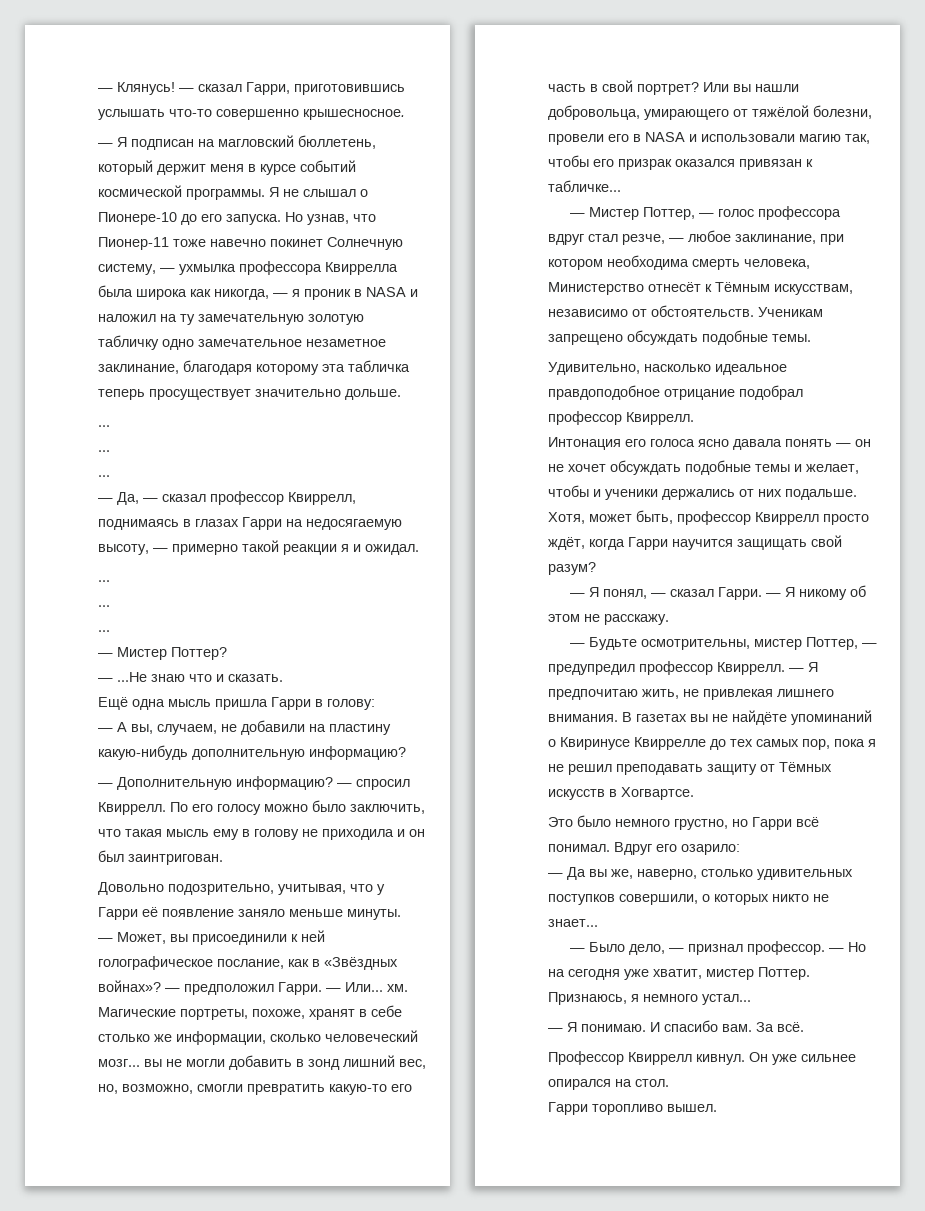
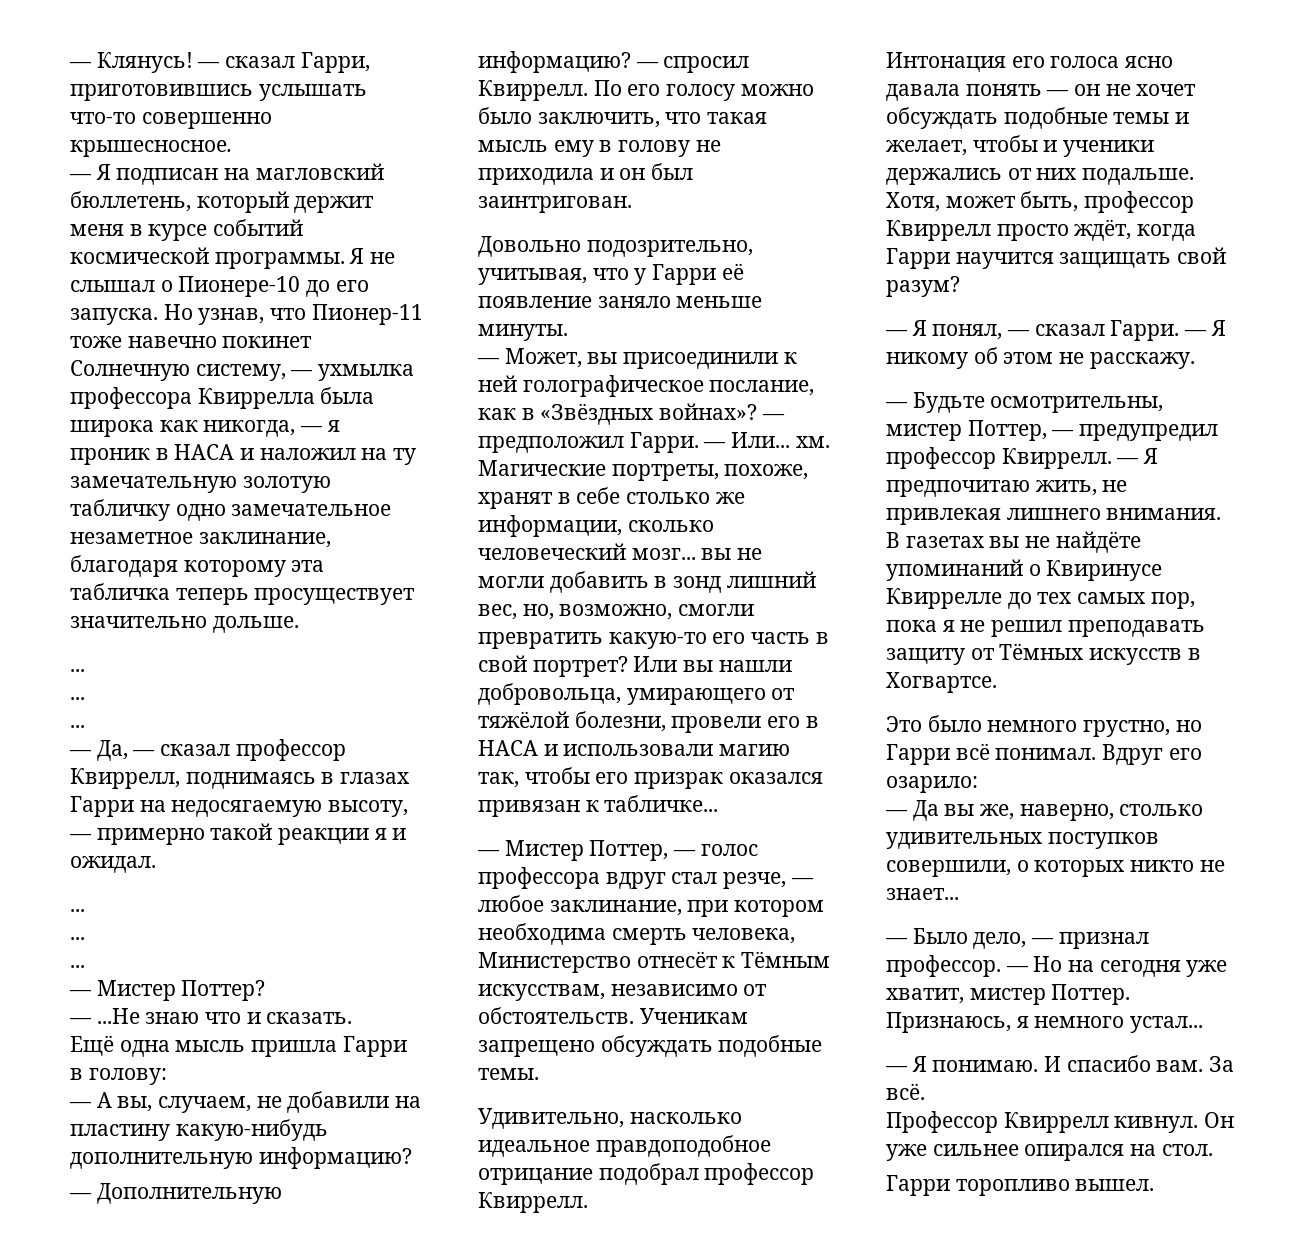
[366,287,406,297] NASA -> [174,444,235,460] НАСА
[645,132,685,142] NASA -> [478,740,538,756] НАСА

